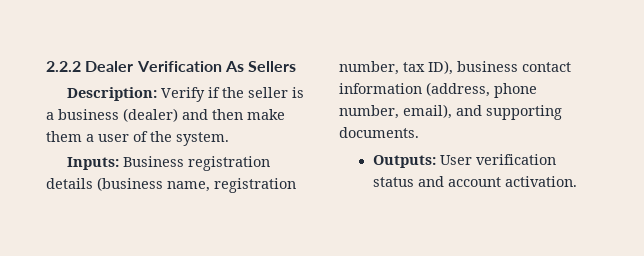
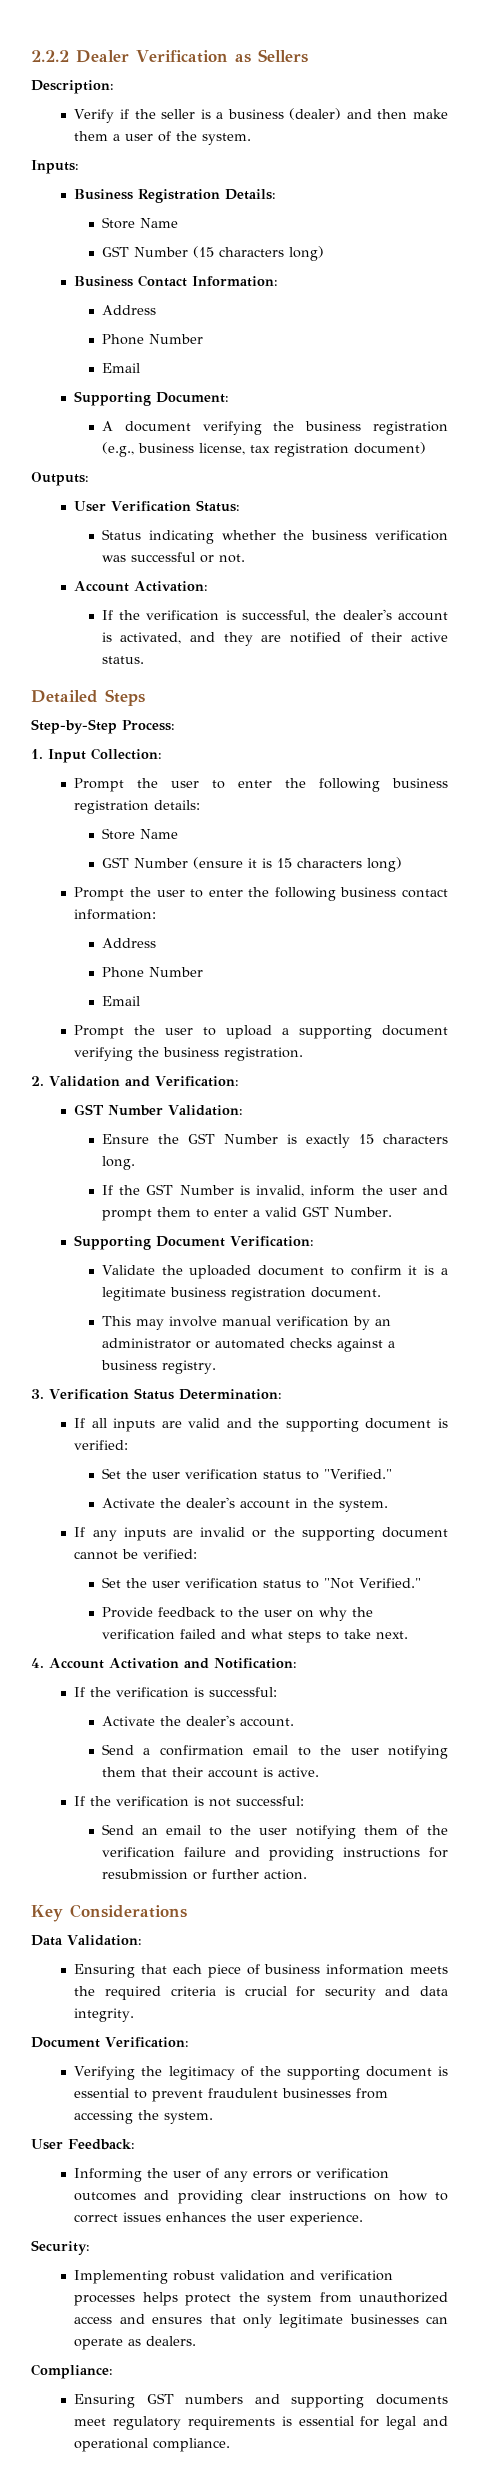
[224,61,244,72] As -> [234,54,251,63] as
(158, 94) none -> (114, 87) //
[123,156,271,171] [46,177,296,193] [339,60,571,75] [339,82,537,98] [339,104,562,120] [339,127,419,138] [372,154,556,168] [372,176,577,187] Business registration details (business name, registration number, tax ID), business contact information (address, phone number, email), and supporting documents. // Outputs: User verification status and account activation. -> [74,189,277,203] [101,217,178,229] [101,246,324,261] [74,275,279,287] [101,305,156,315] [101,334,203,345] [101,363,140,373] [74,391,230,406] [101,421,448,435] [101,442,426,457] [31,472,89,486] [74,500,241,512] [101,529,448,544] [101,552,245,563] [74,581,209,592] [101,609,448,622] [101,632,449,646] [101,656,144,664] [31,689,145,706] [31,719,175,734] [31,748,162,763] [74,778,448,792] [74,800,201,814] [101,828,178,840] [101,857,402,872] [74,887,449,901] [74,909,157,920] [101,938,156,948] [101,967,203,978] [101,996,140,1006] [74,1025,448,1039] [74,1047,304,1061] [31,1076,239,1087] [74,1104,244,1116] [101,1133,448,1148] [101,1156,135,1170] [101,1184,448,1197] [101,1206,392,1221] [74,1235,315,1250] [101,1265,449,1279] [101,1287,381,1301] [101,1316,391,1330] [101,1338,395,1352] [100,1360,216,1374] [31,1388,282,1400] [74,1418,448,1432] [74,1440,129,1450] [101,1468,392,1480] [101,1497,388,1512] [74,1527,449,1541] [74,1549,198,1560] [101,1577,421,1589] [101,1607,373,1621] [101,1629,408,1643] [31,1658,297,1669] [74,1687,278,1698] [101,1715,294,1727] [101,1744,448,1759] [101,1767,319,1778] [74,1796,305,1807] [101,1824,448,1839] [101,1847,448,1861] [101,1869,307,1880] [31,1904,187,1922] [31,1935,142,1946] [74,1964,448,1978] [74,1986,449,2000] [74,2008,135,2022] [31,2037,189,2048] [74,2066,449,2080] [74,2088,389,2102] [74,2110,214,2124] [31,2139,135,2150] [74,2168,390,2182] [74,2190,448,2204] [74,2212,364,2226] [31,2240,90,2255] [74,2270,394,2284] [74,2292,448,2306] [74,2314,448,2328] [74,2336,197,2350] [31,2364,113,2379] [74,2393,448,2408] [74,2416,448,2430] [74,2438,231,2452] // Business Registration Details: // Store Name // GST Number (15 characters long) // Business Contact Information: // Address // Phone Number // Email // Supporting Document: // A document verifying the business registration (e.g., business license, tax registration document) // Outputs: // User Verification Status: // Status indicating whether the business verification was successful or not. // Account Activation: // If the verification is successful, the dealer's account is activated, and they are notified of their active status. // Detailed Steps // Step-by-Step Process: // 1. Input Collection: // Prompt the user to enter the following business registration details: // Store Name // GST Number (ensure it is 15 characters long) // Prompt the user to enter the following business contact information: // Address // Phone Number // Email // Prompt the user to upload a supporting document verifying the business registration. // 2. Validation and Verification: // GST Number Validation: // Ensure the GST Number is exactly 15 characters long. // If the GST Number is invalid, inform the user and prompt them to enter a valid GST Number. // Supporting Document Verification: // Validate the uploaded document to confirm it is a legitimate business registration document. // This may involve manual verification by an administrator or automated checks against a business registry. // 3. Verification Status Determination: // If all inputs are valid and the supporting document is verified: // Set the user verification status to "Verified." // Activate the dealer's account in the system. // If any inputs are invalid or the supporting document cannot be verified: // Set the user verification status to "Not Verified." // Provide feedback to the user on why the verification failed and what steps to take next. // 4. Account Activation and Notification: // If the verification is successful: // Activate the dealer's account. // Send a confirmation email to the user notifying them that their account is active. // If the verification is not successful: // Send an email to the user notifying them of the verification failure and providing instructions for resubmission or further action. // Key Considerations // Data Validation: // Ensuring that each piece of business information meets the required criteria is crucial for security and data integrity. // Document Verification: // Verifying the legitimacy of the supporting document is essential to prevent fraudulent businesses from accessing the system. // User Feedback: // Informing the user of any errors or verification outcomes and providing clear instructions on how to correct issues enhances the user experience. // Security: // Implementing robust validation and verification processes helps protect the system from unauthorized access and ensures that only legitimate businesses can operate as dealers. // Compliance: // Ensuring GST numbers and supporting documents meet regulatory requirements is essential for legal and operational compliance.

